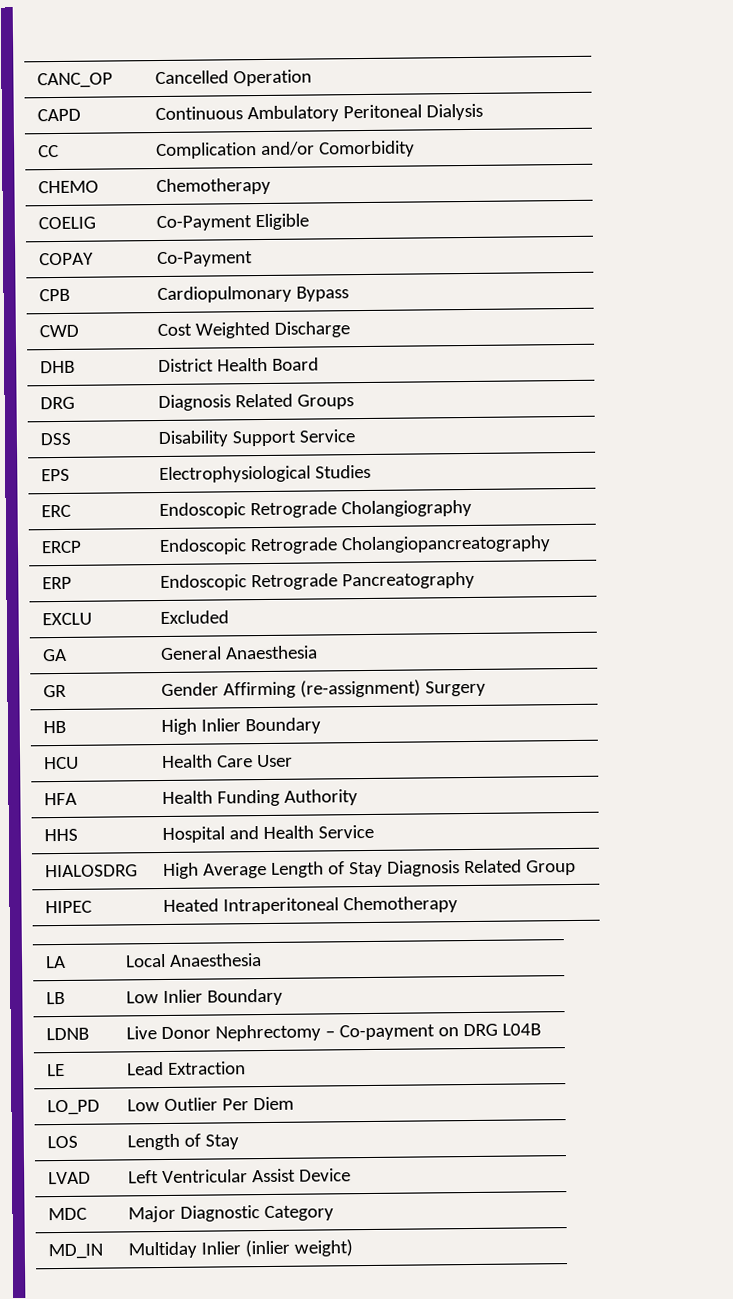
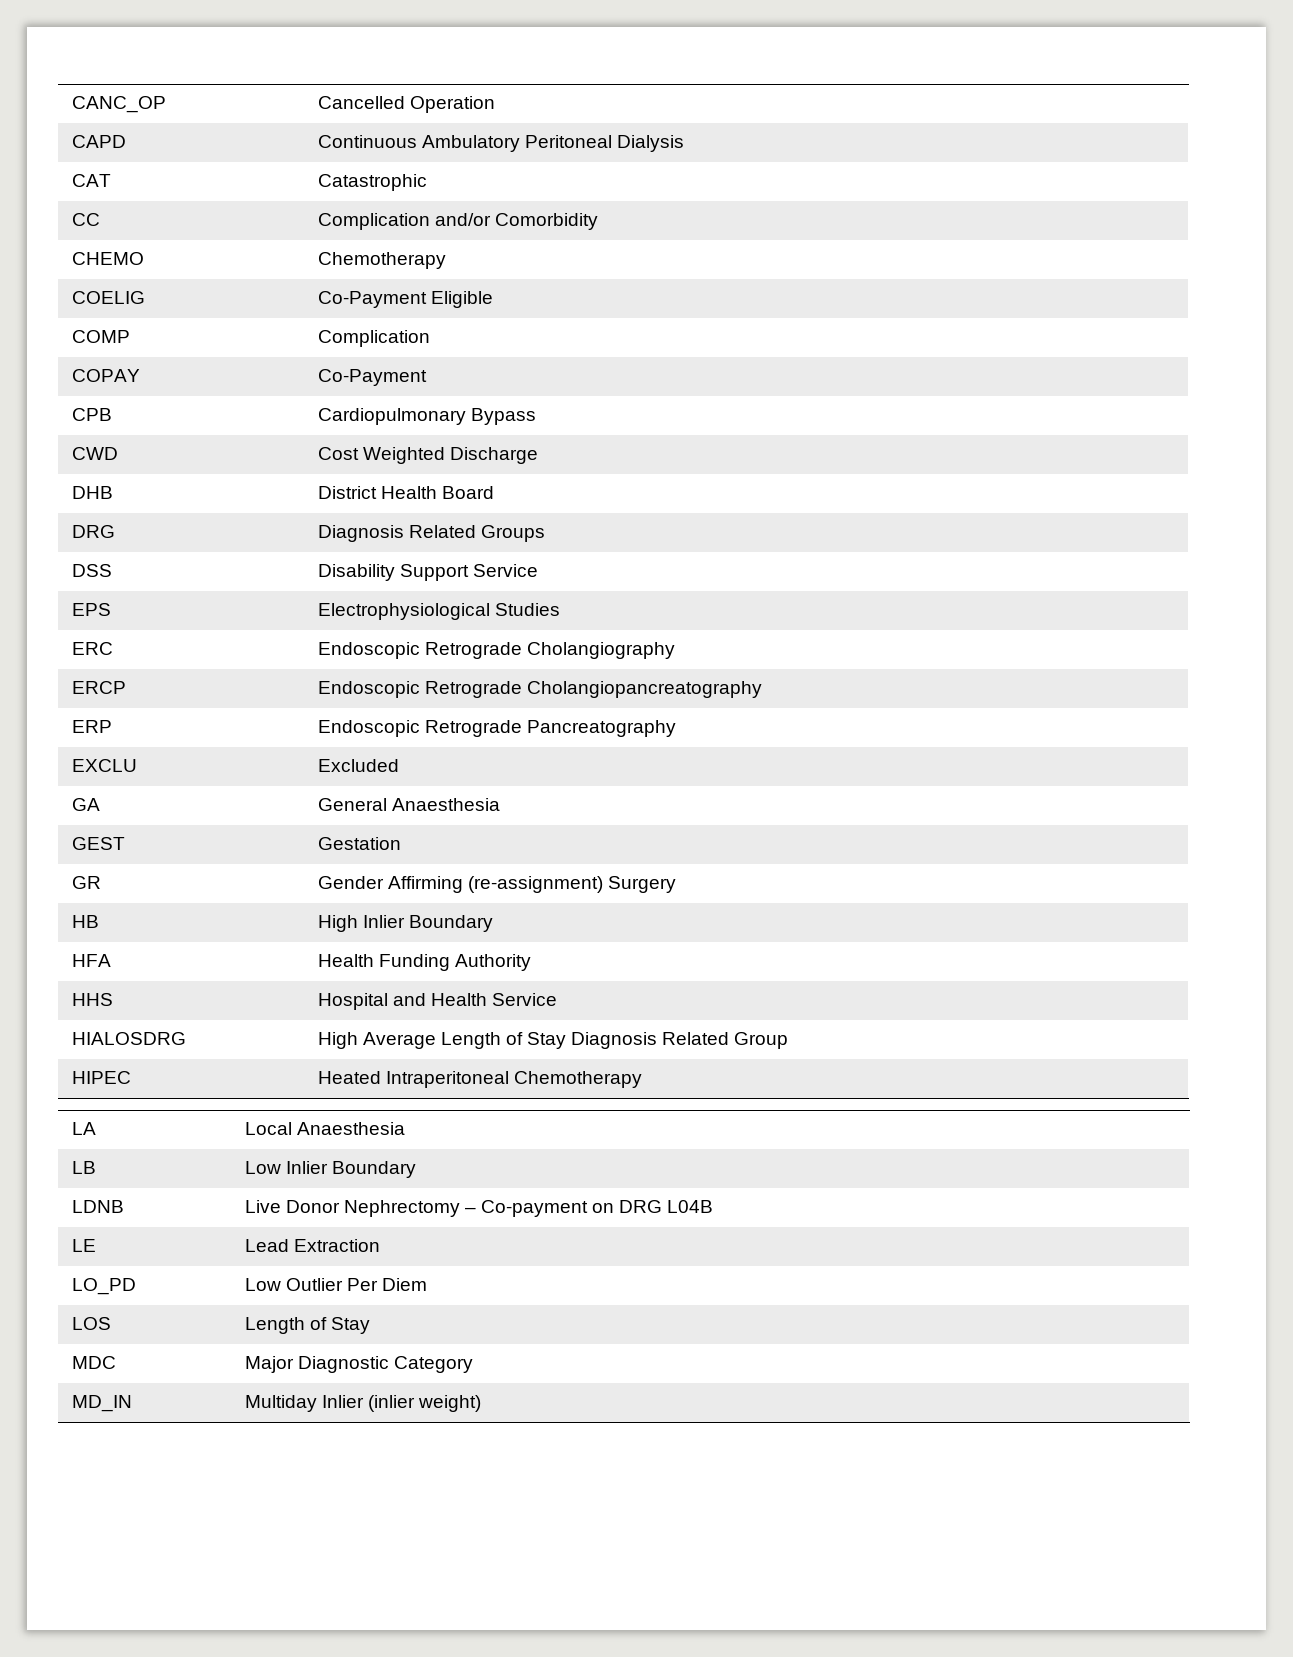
(483, 112) none -> [71,174,111,187] [317,174,427,191] // CAT | Catastrophic
(309, 222) none -> [71,330,130,343] [317,330,430,347] // COMP | Complication
(318, 652) none -> [71,837,125,850] [317,837,401,850] // GEST | Gestation
[43,756,79,770] [161,754,293,769] // HCU | Health Care User -> (493, 923) none
[47,1171,91,1185] [127,1168,351,1184] // LVAD | Left Ventricular Assist Device -> (370, 1325) none

